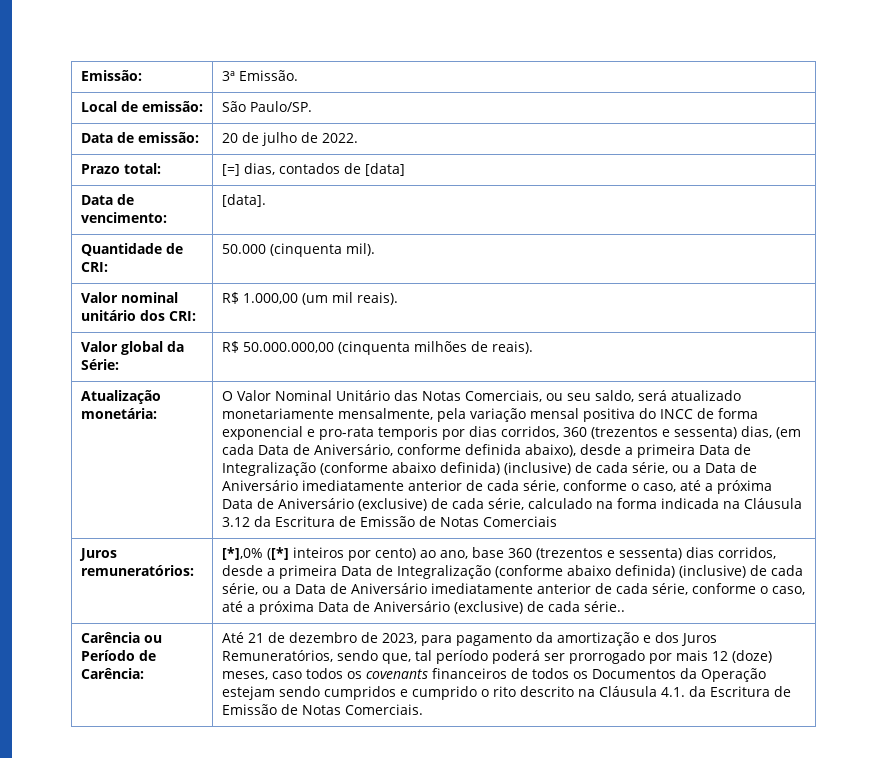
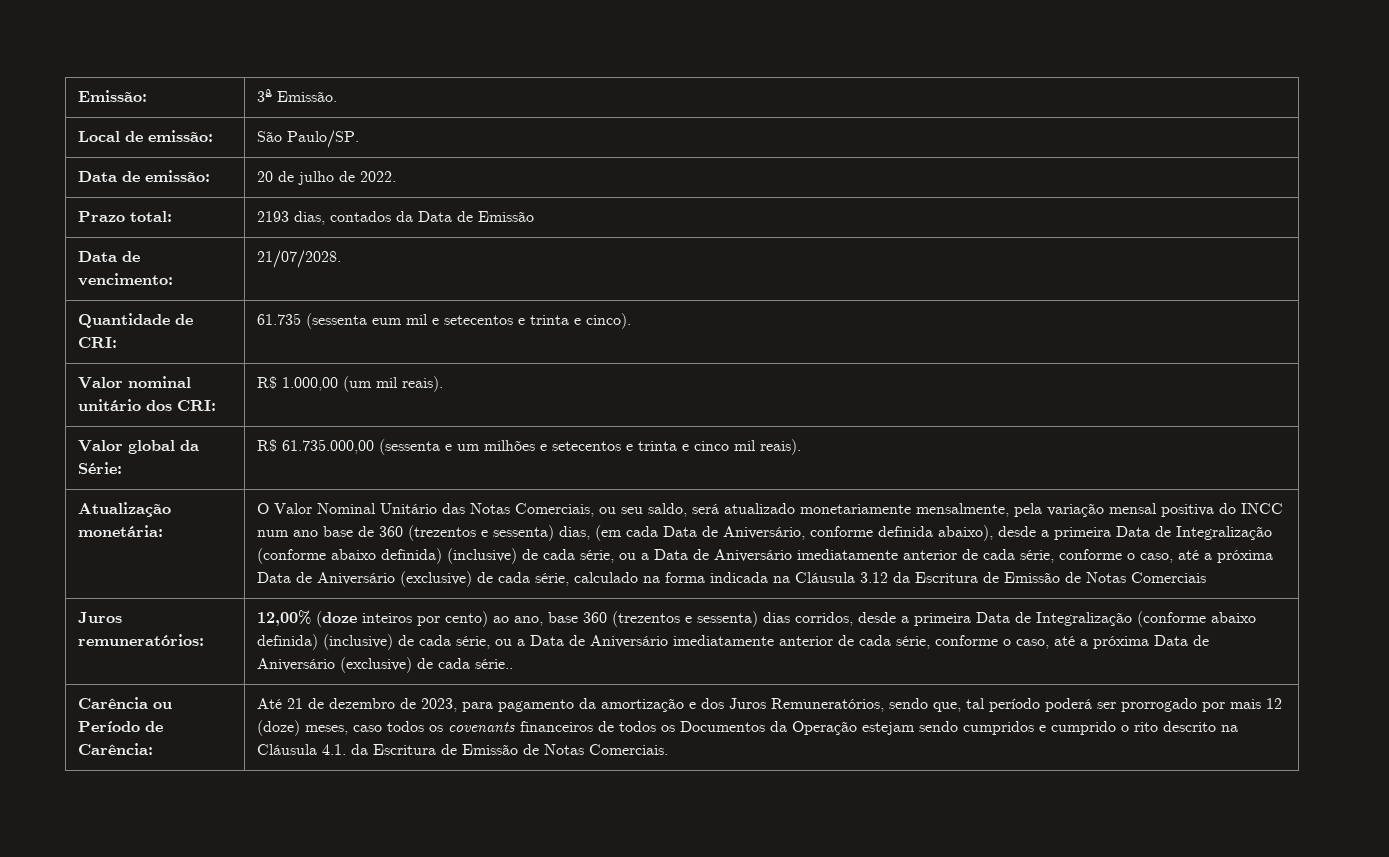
[221,164,240,176] [=] -> [257,211,290,222] 2193
[343,163,405,176] de [data] -> [396,211,535,222] da Data de Emissão
[221,194,266,207] [data]. -> [257,250,342,268] 21/07/2028.
[221,243,375,257] 50.000 (cinquenta mil). -> [257,313,632,329] 61.735 (sessenta eum mil e setecentos e trinta e cinco).
[242,341,488,355] 50.000.000,00 (cinquenta milhões de -> [282,439,757,455] 61.735.000,00 (sessenta e um milhões e setecentos e trinta e cinco mil
[696,408,758,419] [221,426,559,440] de forma exponencial e pro-rata temporis por dias corridos, -> [257,526,375,537] num ano base de
[221,547,289,560] [*],0% ([*] -> [257,610,358,627] 12,00% (doze

